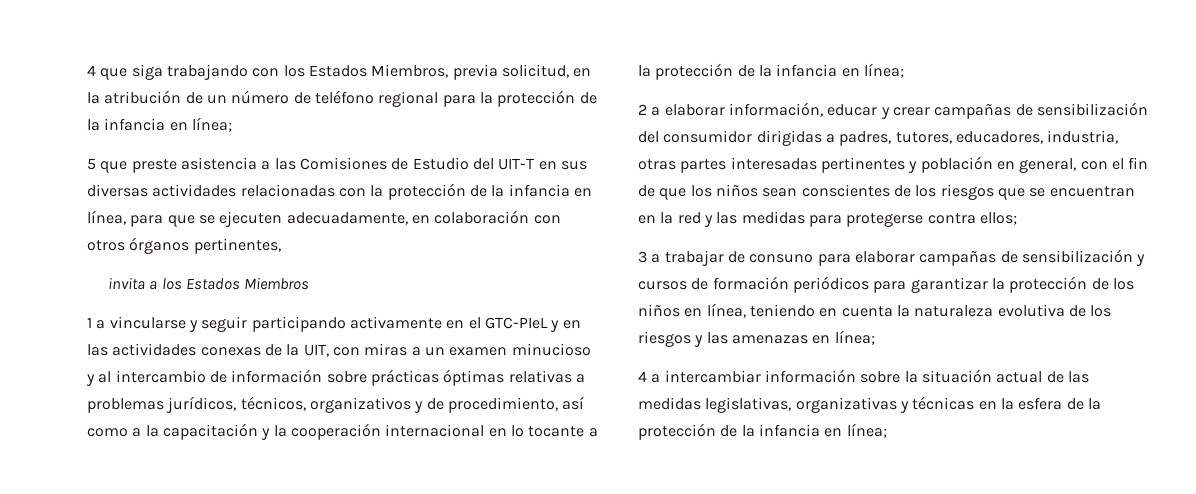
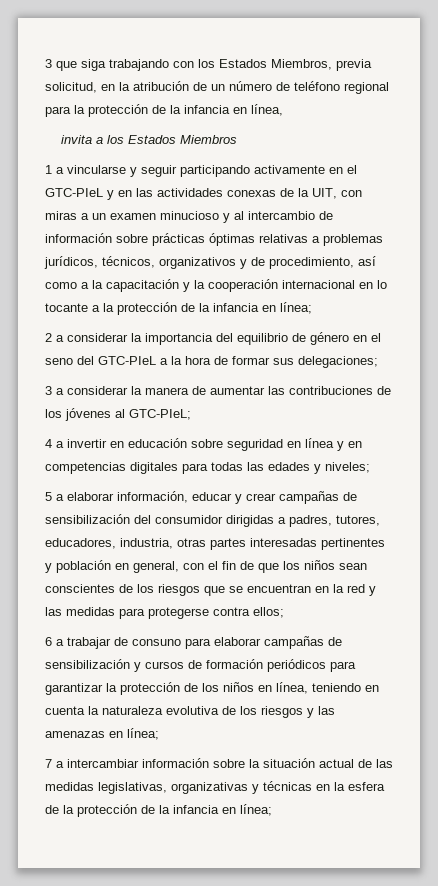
[87,65,96,76] 4 -> [45,59,52,68] 3
[191,117,232,132] [87,157,587,173] [87,183,592,200] [87,210,561,227] [87,237,281,254] línea; // 5 que preste asistencia a las Comisiones de Estudio del UIT-T en sus diversas actividades relacionadas con la protección de la infancia en línea, para que se ejecuten adecuadamente, en colaboración con otros órganos pertinentes, -> [251,104,283,116] línea,
(661, 111) none -> [67,332,381,345] [45,356,378,368] [45,386,391,395] [45,408,191,421] [45,438,362,451] [45,462,370,474] [45,492,64,501] considerar la importancia del equilibrio de género en el seno del GTC-PIeL a la hora de formar sus delegaciones; // 3 a considerar la manera de aumentar las contribuciones de los jóvenes al GTC-PIeL; // 4 a invertir en educación sobre seguridad en línea y en competencias digitales para todas las edades y niveles; // 5 a
[638,251,647,263] 3 -> [45,637,52,646] 6
[638,371,647,382] 4 -> [45,759,52,768] 7

